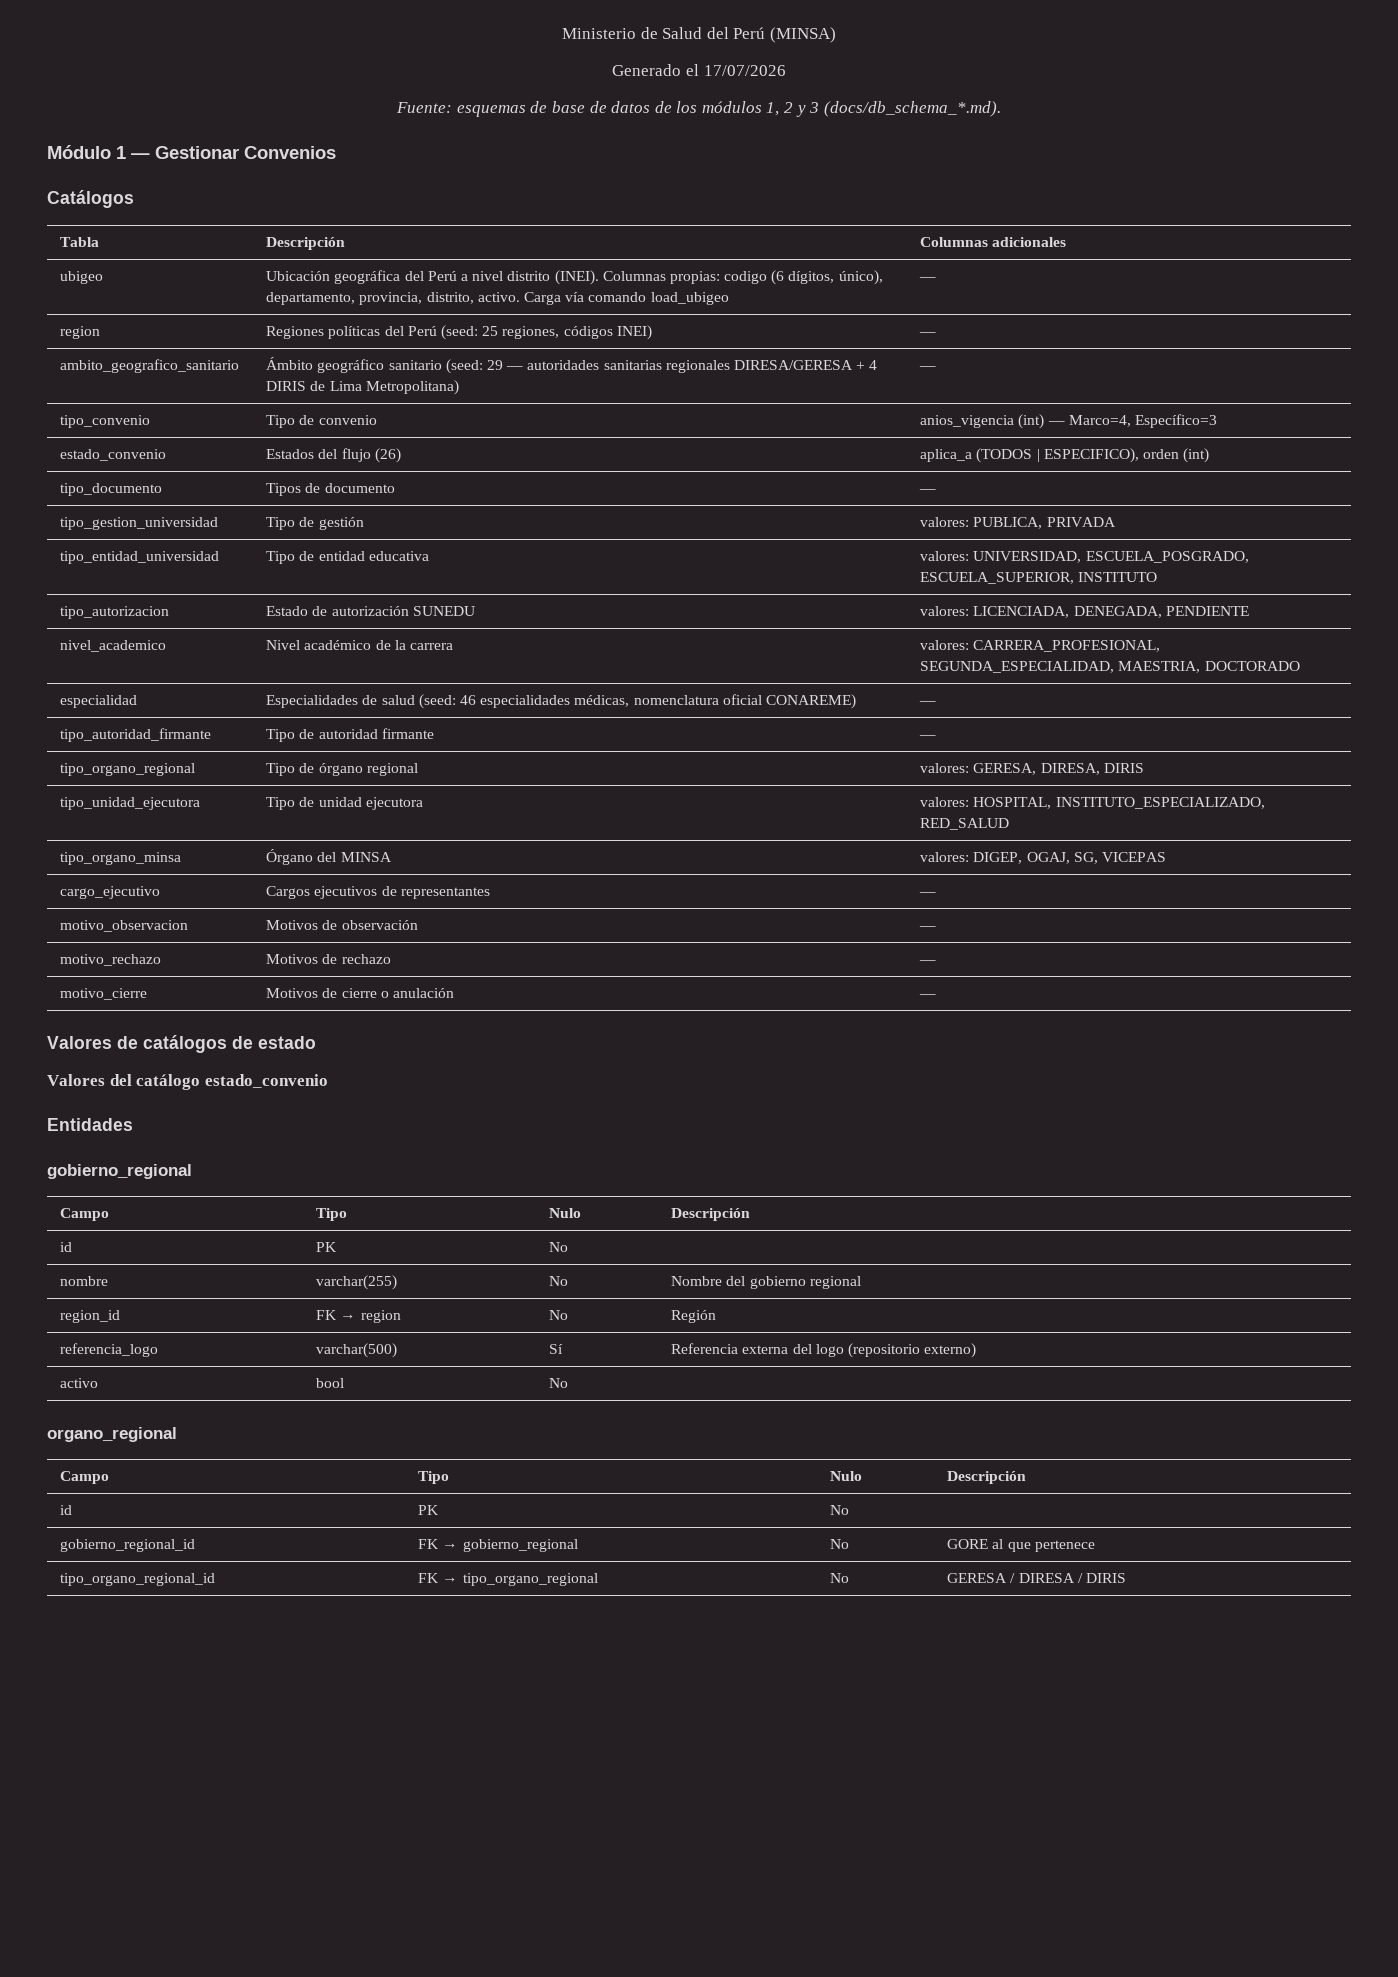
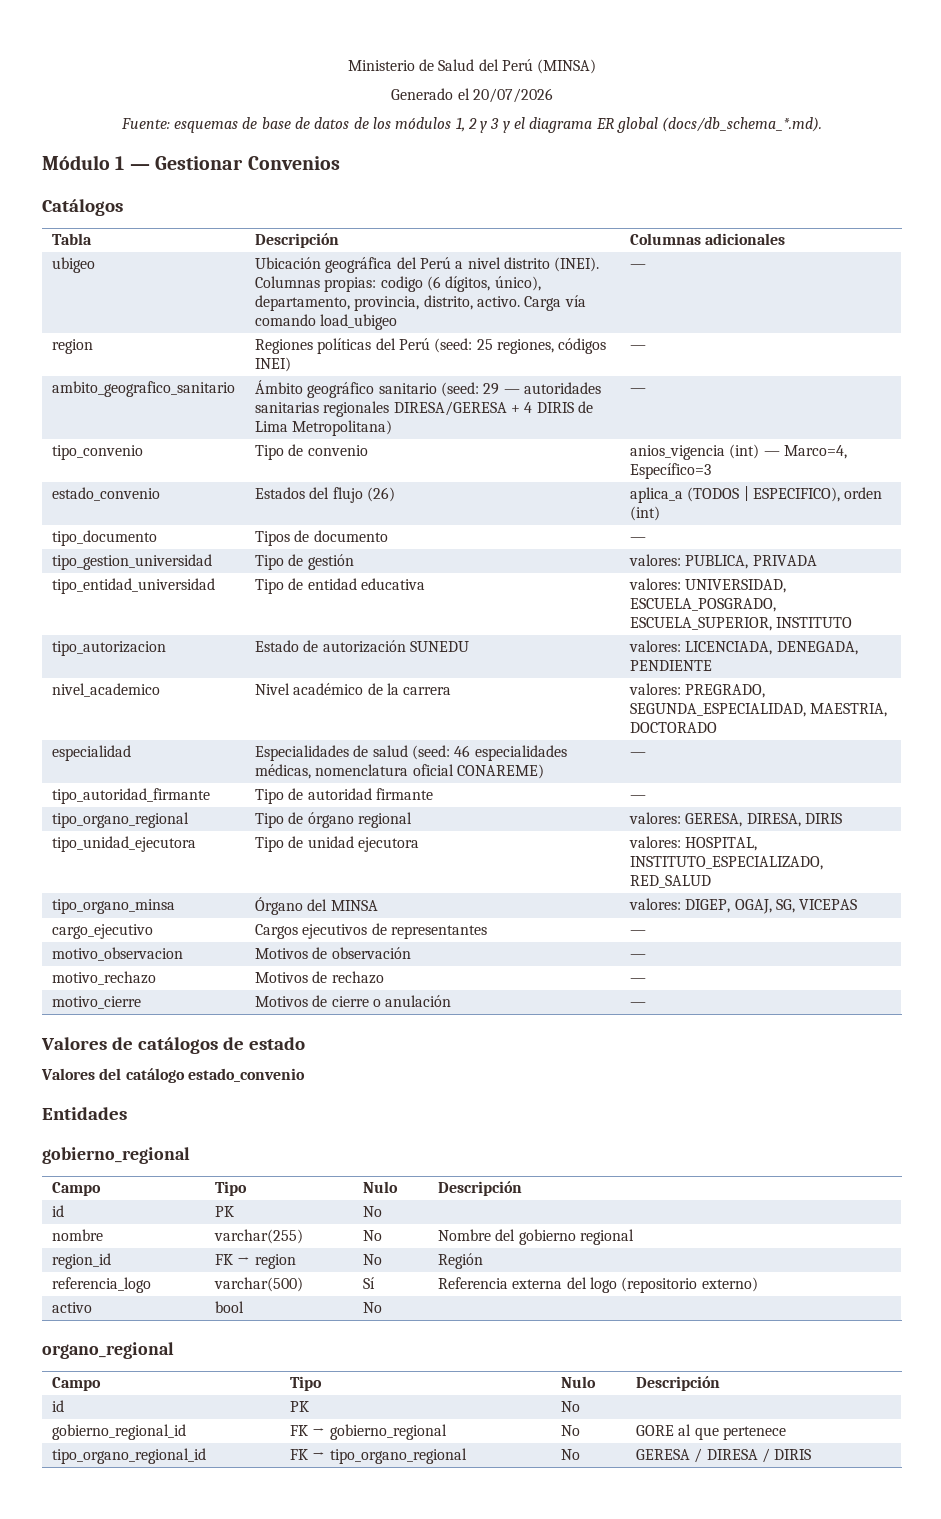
[703,65,786,76] 17/07/2026 -> [472,88,553,103] 20/07/2026
(820, 107) none -> [502,117,659,133] y el diagrama ER global
[973,640,1161,652] CARRERA_PROFESIONAL, -> [685,684,766,698] PREGRADO,

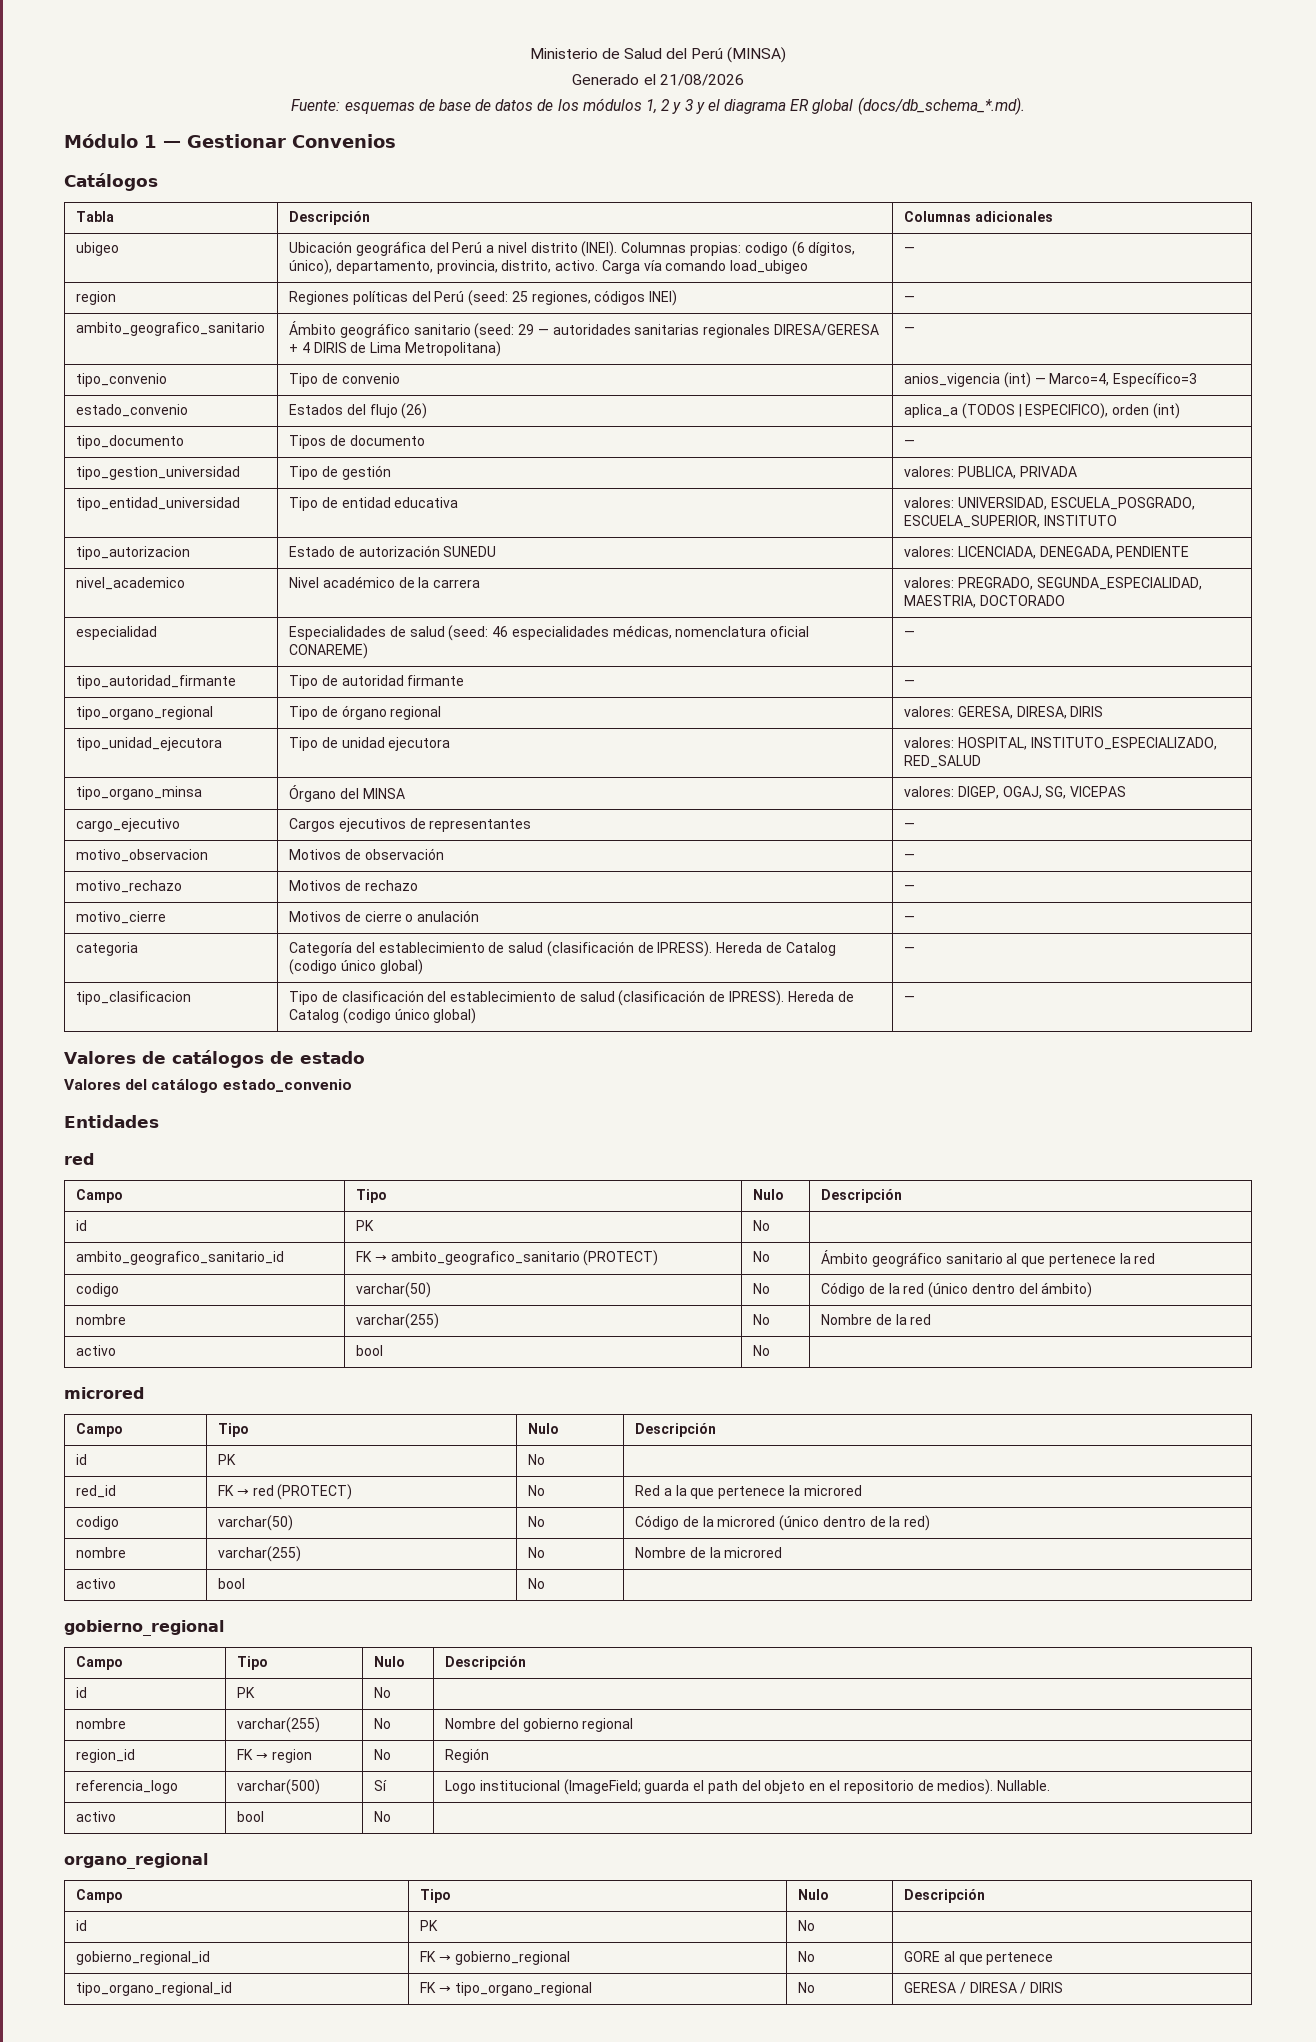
[472,88,553,103] 20/07/2026 -> [659,74,744,86] 21/08/2026
(646, 1004) none -> [75,942,138,956] [288,941,836,957] [288,959,423,975] [903,947,915,953] [75,991,191,1005] [288,990,854,1006] [288,1008,477,1024] [903,996,915,1002] // categoria | Categoría del establecimiento de salud (clasificación de IPRESS). Hereda de Catalog (codigo único global) | — // tipo_clasificacion | Tipo de clasificación del establecimiento de salud (clasificación de IPRESS). Hereda de Catalog (codigo único global) | —
(127, 1113) none -> [64,1153,94,1165] [75,1189,123,1203] [355,1189,387,1203] [752,1189,784,1200] [820,1189,902,1203] [75,1220,87,1231] [355,1220,374,1231] [752,1220,770,1231] [75,1251,284,1265] [355,1250,659,1266] [752,1251,770,1262] [820,1250,1156,1267] [75,1283,119,1297] [355,1282,431,1298] [752,1283,770,1294] [820,1282,1093,1298] [75,1314,126,1325] [355,1313,439,1329] [752,1314,770,1325] [820,1314,932,1325] [75,1345,116,1356] [355,1345,383,1356] [752,1345,770,1356] [64,1387,144,1399] [75,1423,123,1437] [217,1423,249,1437] [527,1423,559,1434] [634,1423,716,1437] [75,1454,87,1465] [217,1454,236,1465] [527,1454,545,1465] [75,1485,116,1498] [217,1484,353,1500] [527,1485,545,1496] [634,1485,862,1499] [75,1516,119,1530] [217,1515,293,1531] [527,1516,545,1527] [634,1515,931,1531] [75,1547,126,1558] [217,1546,301,1562] [527,1547,545,1558] [634,1547,783,1558] [75,1578,116,1589] [217,1578,245,1589] [527,1578,545,1589] // red // Campo | Tipo | Nulo | Descripción // id | PK | No | // ambito_geografico_sanitario_id | FK → ambito_geografico_sanitario (PROTECT) | No | Ámbito geográfico sanitario al que pertenece la red // codigo | varchar(50) | No | Código de la red (único dentro del ámbito) // nombre | varchar(255) | No | Nombre de la red // activo | bool | No | // microred // Campo | Tipo | Nulo | Descripción // id | PK | No | // red_id | FK → red (PROTECT) | No | Red a la que pertenece la microred // codigo | varchar(50) | No | Código de la microred (único dentro de la red) // nombre | varchar(255) | No | Nombre de la microred // activo | bool | No |
[437,1277,758,1293] Referencia externa del logo (repositorio externo) -> [444,1779,1051,1795] Logo institucional (ImageField; guarda el path del objeto en el repositorio de medios). Nullable.

